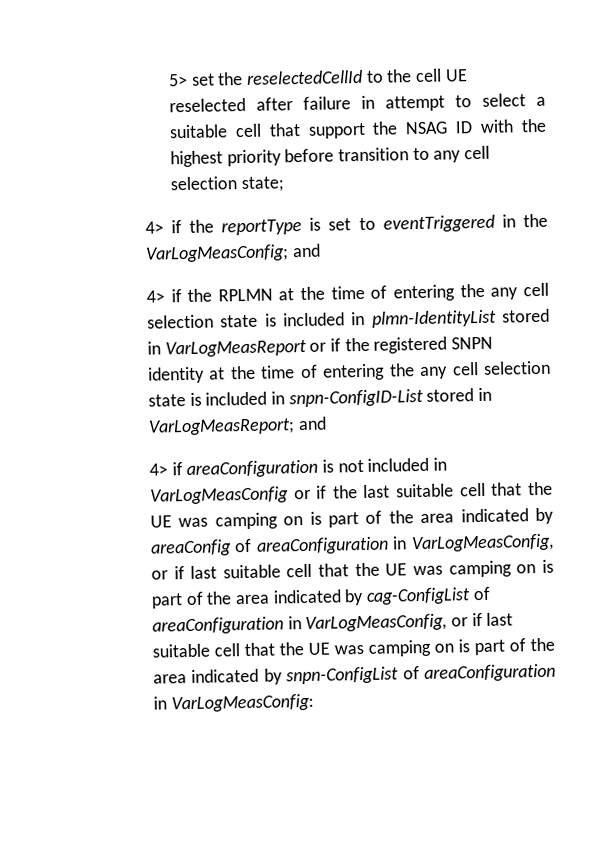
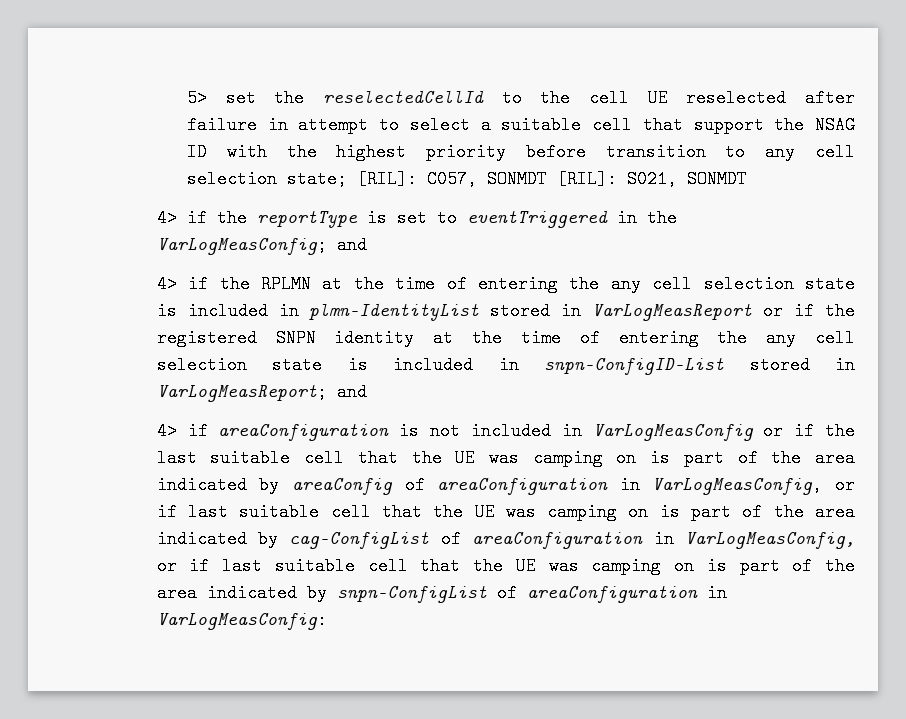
(285, 184) none -> [356,170,747,188] [RIL]: C057, SONMDT [RIL]: S021, SONMDT

